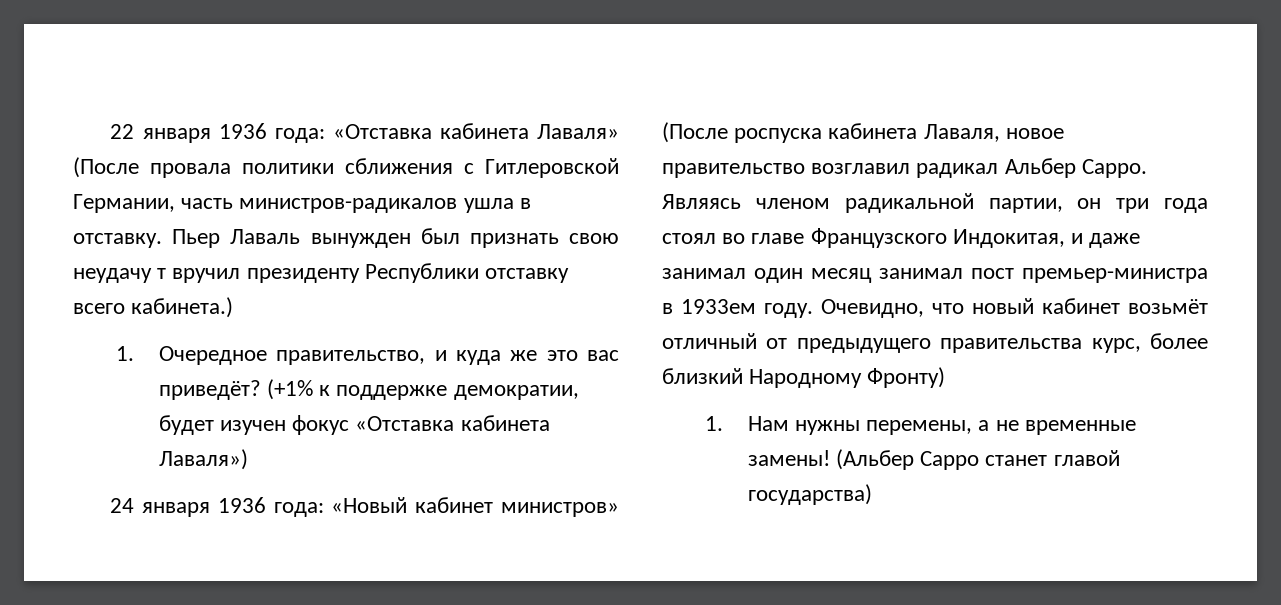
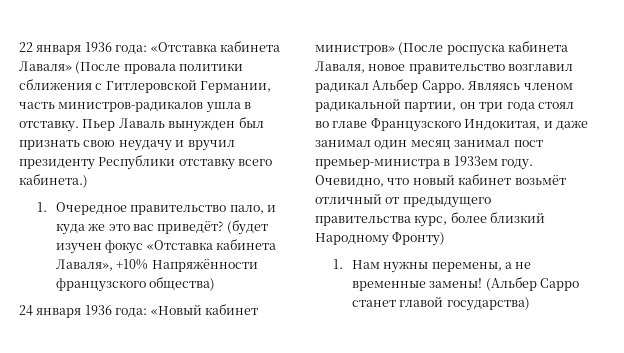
[157,268,167,279] т -> [175,140,185,147] и
[276,350,426,365] правительство, -> [130,205,264,215] правительство пало,
[267,379,579,400] [158,415,550,435] [158,449,248,470] (+1% к поддержке демократии, будет изучен фокус «Отставка кабинета Лаваля») -> [226,220,268,235] [55,239,277,254] [55,259,258,272] [55,277,216,292] (будет изучен фокус «Отставка кабинета Лаваля», +10% Напряжённости французского общества)

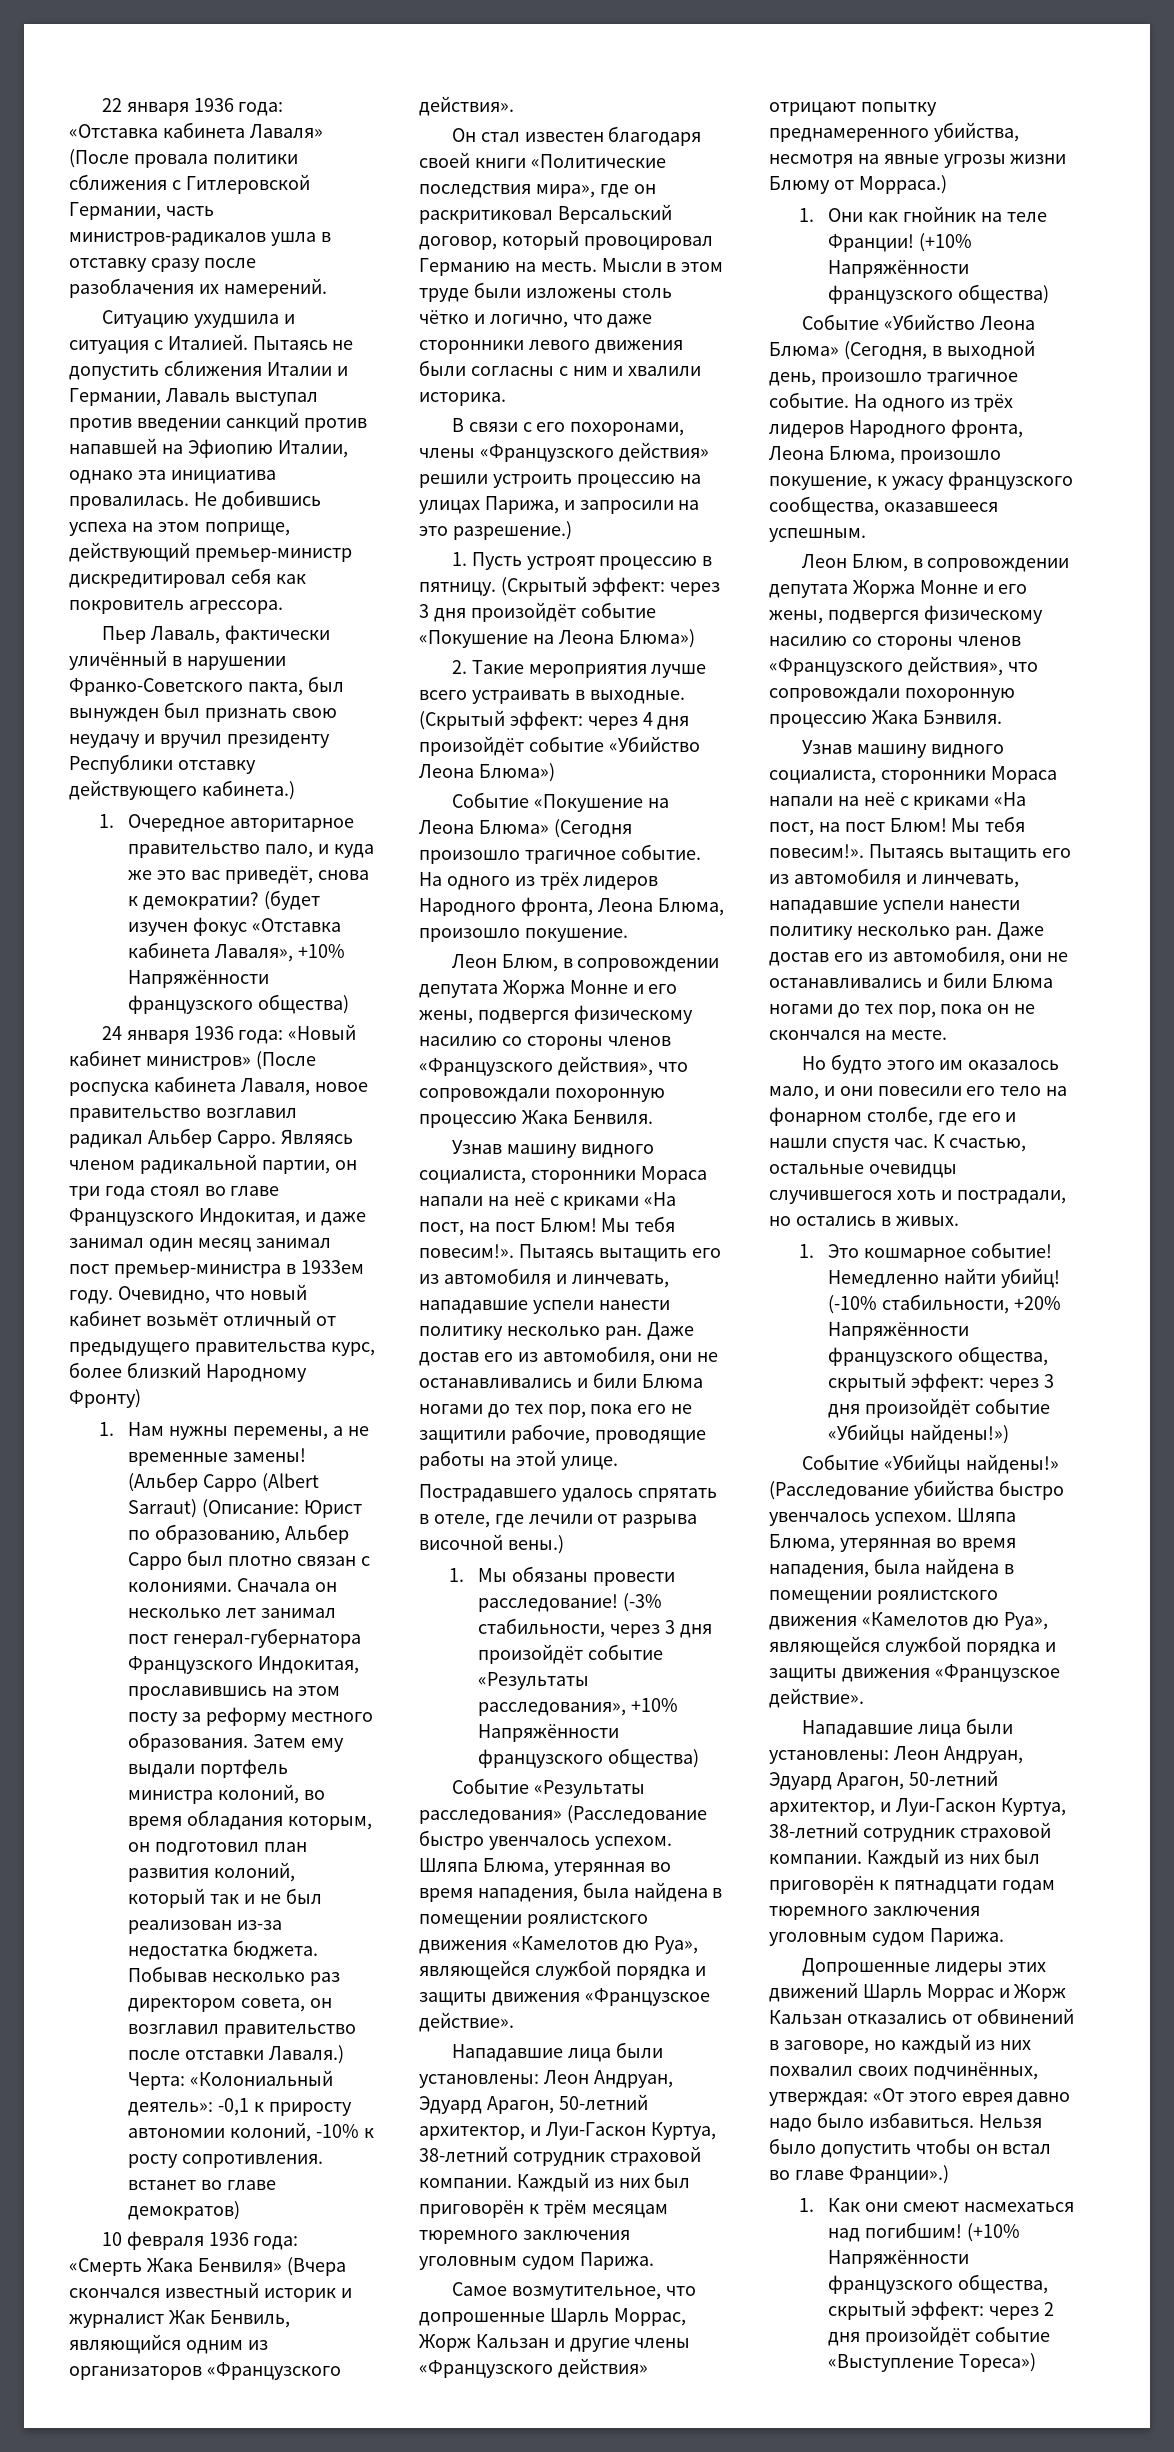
[19,118,165,132] отставку. Пьер Лаваль -> [69,258,256,272] [69,278,327,298] [101,310,295,328] [69,334,354,354] [69,360,348,380] [69,388,318,406] [69,412,367,432] [69,438,348,458] [69,470,276,484] [69,490,321,510] [69,522,290,536] [69,542,352,562] [69,568,306,588] [69,600,283,614] [101,625,330,644] [69,650,286,670] [69,676,344,696] отставку сразу после разоблачения их намерений. // Ситуацию ухудшила и ситуация с Италией. Пытаясь не допустить сближения Италии и Германии, Лаваль выступал против введении санкций против напавшей на Эфиопию Италии, однако эта инициатива провалилась. Не добившись успеха на этом поприще, действующий премьер-министр дискредитировал себя как покровитель агрессора. // Пьер Лаваль, фактически уличённый в нарушении Франко-Советского пакта, был
[238,159,273,166] всего -> [69,780,197,800] действующего
(127, 208) none -> [230,818,355,832] авторитарное
[157,221,224,234] приведёт? -> [224,866,369,884] [128,892,260,910] приведёт, снова к демократии?
[351,296,530,311] станет главой государства) -> [262,1473,320,1492] [128,1499,363,1518] [128,1524,350,1544] [128,1550,370,1570] [128,1578,338,1592] [128,1608,337,1618] [128,1628,362,1648] [128,1656,360,1674] [128,1686,341,1700] [128,1707,373,1726] [128,1732,345,1752] [128,1759,289,1778] [128,1784,326,1804] [128,1810,373,1830] [128,1842,308,1856] [128,1862,296,1882] [128,1888,322,1908] [128,1920,283,1934] [128,1940,319,1960] [128,1966,341,1986] [128,1998,333,2012] [128,2024,357,2038] [128,2045,345,2064] [128,2070,334,2090] [128,2098,352,2116] [128,2122,374,2142] [128,2154,324,2168] [128,2180,277,2190] [128,2201,241,2220] [101,2231,299,2250] [69,2257,346,2276] [69,2282,352,2302] [69,2310,290,2328] [69,2334,268,2354] [69,2362,341,2380] [419,96,514,116] [451,126,702,146] [419,152,666,168] [419,184,656,198] [419,204,672,224] [419,230,713,250] [419,258,724,276] [419,282,672,302] [419,310,653,328] [419,340,683,354] [419,360,702,376] [419,392,506,406] [451,418,685,436] [419,442,709,462] [419,474,701,488] [419,496,700,514] [419,521,572,540] [451,552,713,570] [419,576,720,596] [419,602,656,622] [419,629,695,648] [451,660,707,678] [419,690,685,704] [419,710,690,730] [419,736,700,756] [419,763,555,782] [451,792,669,812] [419,819,632,838] [419,844,701,864] [419,872,659,890] [419,897,724,916] [419,928,628,942] [451,954,720,972] [419,980,678,998] [419,1005,693,1024] [419,1036,671,1050] [419,1056,688,1076] [419,1088,665,1102] [419,1110,653,1128] [451,1140,654,1158] [419,1166,707,1184] [419,1192,677,1210] [419,1216,676,1236] [419,1244,721,1262] [419,1268,669,1288] [419,1300,670,1314] [419,1322,694,1340] [419,1346,719,1366] [419,1372,703,1388] [419,1404,693,1418] [419,1424,706,1444] [419,1450,618,1470] [419,1484,717,1502] [419,1514,698,1528] [419,1534,564,1554] [448,1566,676,1586] [478,1593,663,1612] [478,1618,712,1638] [478,1644,664,1664] [478,1672,590,1690] [478,1698,679,1716] [478,1724,620,1742] [478,1748,700,1768] [451,1778,645,1798] [419,1805,707,1824] [419,1830,672,1850] [419,1858,671,1876] [419,1882,723,1902] [419,1914,648,1928] [419,1936,698,1954] [419,1960,706,1980] [419,1988,710,2006] [419,2012,514,2032] [451,2042,663,2062] [419,2070,673,2088] [419,2094,648,2114] [419,2122,716,2140] [419,2146,701,2166] [419,2172,691,2192] [419,2200,668,2218] [419,2230,630,2244] [419,2252,654,2270] [451,2282,696,2300] [419,2308,686,2326] [419,2334,691,2352] [419,2358,648,2378] [769,102,937,116] [769,122,1019,142] [769,154,1067,168] [769,175,947,194] [798,206,1047,222] [828,233,973,252] [828,260,970,278] [828,284,1050,304] [801,314,1035,330] [769,340,1035,360] [769,372,1018,386] [769,392,1014,412] [769,419,1023,438] [769,446,1001,464] [769,471,1073,490] [769,496,998,516] [769,528,866,542] [801,554,1070,572] [769,580,1028,598] [769,605,1043,624] [769,636,1021,650] [769,656,1038,676] [769,688,1015,702] [769,710,1002,728] [801,740,1004,758] [769,766,1057,784] [769,792,1027,810] [769,816,1026,836] [769,844,1071,862] [769,868,1019,888] [769,900,1020,914] [769,922,1044,940] [769,946,1069,966] [769,972,1053,988] [769,1004,1036,1018] [769,1030,947,1040] [801,1054,1060,1074] [769,1086,1068,1100] [769,1106,1017,1126] [769,1134,1027,1152] [769,1164,957,1178] [769,1190,1066,1204] [769,1216,959,1226] [798,1242,1053,1262] [828,1268,1061,1288] [828,1294,1062,1314] [828,1322,970,1340] [828,1346,1049,1366] [828,1372,1054,1392] [828,1398,1051,1418] [828,1424,1010,1444] [801,1454,1059,1474] [769,1480,1064,1500] [769,1508,1016,1526] [769,1534,1016,1552] [769,1558,1014,1578] [769,1590,998,1604] [769,1612,1048,1630] [769,1636,1056,1656] [769,1664,1060,1682] [769,1688,864,1708] [801,1718,1013,1738] [769,1746,1023,1764] [769,1770,998,1790] [769,1798,1066,1816] [769,1822,1051,1842] [769,1848,1041,1868] [769,1876,1055,1894] [769,1906,980,1920] [769,1928,1004,1946] [801,1958,1046,1976] [769,1982,1067,2002] [769,2008,1074,2024] [769,2034,1032,2054] [769,2062,1038,2080] [769,2088,1071,2106] [769,2112,1042,2132] [769,2138,1052,2158] [769,2165,949,2184] [798,2198,1074,2212] [828,2222,1021,2242] [828,2250,970,2268] [828,2274,1049,2294] [828,2300,1054,2320] [828,2326,1051,2346] [828,2353,1037,2372] (Albert Sarraut) (Описание: Юрист по образованию, Альбер Сарро был плотно связан с колониями. Сначала он несколько лет занимал пост генерал-губернатора Французского Индокитая, прославившись на этом посту за реформу местного образования. Затем ему выдали портфель министра колоний, во время обладания которым, он подготовил план развития колоний, который так и не был реализован из-за недостатка бюджета. Побывав несколько раз директором совета, он возглавил правительство после отставки Лаваля.) Черта: «Колониальный деятель»: -0,1 к приросту автономии колоний, -10% к росту сопротивления. встанет во главе демократов) // 10 февраля 1936 года: «Смерть Жака Бенвиля» (Вчера скончался известный историк и журналист Жак Бенвиль, являющийся одним из организаторов «Французского действия». // Он стал известен благодаря своей книги «Политические последствия мира», где он раскритиковал Версальский договор, который провоцировал Германию на месть. Мысли в этом труде были изложены столь чётко и логично, что даже сторонники левого движения были согласны с ним и хвалили историка. // В связи с его похоронами, члены «Французского действия» решили устроить процессию на улицах Парижа, и запросили на это разрешение.) // 1. Пусть устроят процессию в пятницу. (Скрытый эффект: через 3 дня произойдёт событие «Покушение на Леона Блюма») // 2. Такие мероприятия лучше всего устраивать в выходные. (Скрытый эффект: через 4 дня произойдёт событие «Убийство Леона Блюма») // Событие «Покушение на Леона Блюма» (Сегодня произошло трагичное событие. На одного из трёх лидеров Народного фронта, Леона Блюма, произошло покушение. // Леон Блюм, в сопровождении депутата Жоржа Монне и его жены, подвергся физическому насилию со стороны членов «Французского действия», что сопровождали похоронную процессию Жака Бенвиля. // Узнав машину видного социалиста, сторонники Мораса напали на неё с криками «На пост, на пост Блюм! Мы тебя повесим!». Пытаясь вытащить его из автомобиля и линчевать, нападавшие успели нанести политику несколько ран. Даже достав его из автомобиля, они не останавливались и били Блюма ногами до тех пор, пока его не защитили рабочие, проводящие работы на этой улице. // Пострадавшего удалось спрятать в отеле, где лечили от разрыва височной вены.) // 1. Мы обязаны провести расследование! (-3% стабильности, через 3 дня произойдёт событие «Результаты расследования», +10% Напряжённости французского общества) // Событие «Результаты расследования» (Расследование быстро увенчалось успехом. Шляпа Блюма, утерянная во время нападения, была найдена в помещении роялистского движения «Камелотов дю Руа», являющейся службой порядка и защиты движения «Французское действие». // Нападавшие лица были установлены: Леон Андруан, Эдуард Арагон, 50-летний архитектор, и Луи-Гаскон Куртуа, 38-летний сотрудник страховой компании. Каждый из них был приговорён к трём месяцам тюремного заключения уголовным судом Парижа. // Самое возмутительное, что допрошенные Шарль Моррас, Жорж Кальзан и другие члены «Французского действия» отрицают попытку преднамеренного убийства, несмотря на явные угрозы жизни Блюму от Морраса.) // 1. Они как гнойник на теле Франции! (+10% Напряжённости французского общества) // Событие «Убийство Леона Блюма» (Сегодня, в выходной день, произошло трагичное событие. На одного из трёх лидеров Народного фронта, Леона Блюма, произошло покушение, к ужасу французского сообщества, оказавшееся успешным. // Леон Блюм, в сопровождении депутата Жоржа Монне и его жены, подвергся физическому насилию со стороны членов «Французского действия», что сопровождали похоронную процессию Жака Бэнвиля. // Узнав машину видного социалиста, сторонники Мораса напали на неё с криками «На пост, на пост Блюм! Мы тебя повесим!». Пытаясь вытащить его из автомобиля и линчевать, нападавшие успели нанести политику несколько ран. Даже достав его из автомобиля, они не останавливались и били Блюма ногами до тех пор, пока он не скончался на месте. // Но будто этого им оказалось мало, и они повесили его тело на фонарном столбе, где его и нашли спустя час. К счастью, остальные очевидцы случившегося хоть и пострадали, но остались в живых. // 1. Это кошмарное событие! Немедленно найти убийц! (-10% стабильности, +20% Напряжённости французского общества, скрытый эффект: через 3 дня произойдёт событие «Убийцы найдены!») // Событие «Убийцы найдены!» (Расследование убийства быстро увенчалось успехом. Шляпа Блюма, утерянная во время нападения, была найдена в помещении роялистского движения «Камелотов дю Руа», являющейся службой порядка и защиты движения «Французское действие». // Нападавшие лица были установлены: Леон Андруан, Эдуард Арагон, 50-летний архитектор, и Луи-Гаскон Куртуа, 38-летний сотрудник страховой компании. Каждый из них был приговорён к пятнадцати годам тюремного заключения уголовным судом Парижа. // Допрошенные лидеры этих движений Шарль Моррас и Жорж Кальзан отказались от обвинений в заговоре, но каждый из них похвалил своих подчинённых, утверждая: «От этого еврея давно надо было избавиться. Нельзя было допустить чтобы он встал во главе Франции».) // 1. Как они смеют насмехаться над погибшим! (+10% Напряжённости французского общества, скрытый эффект: через 2 дня произойдёт событие «Выступление Тореса»)

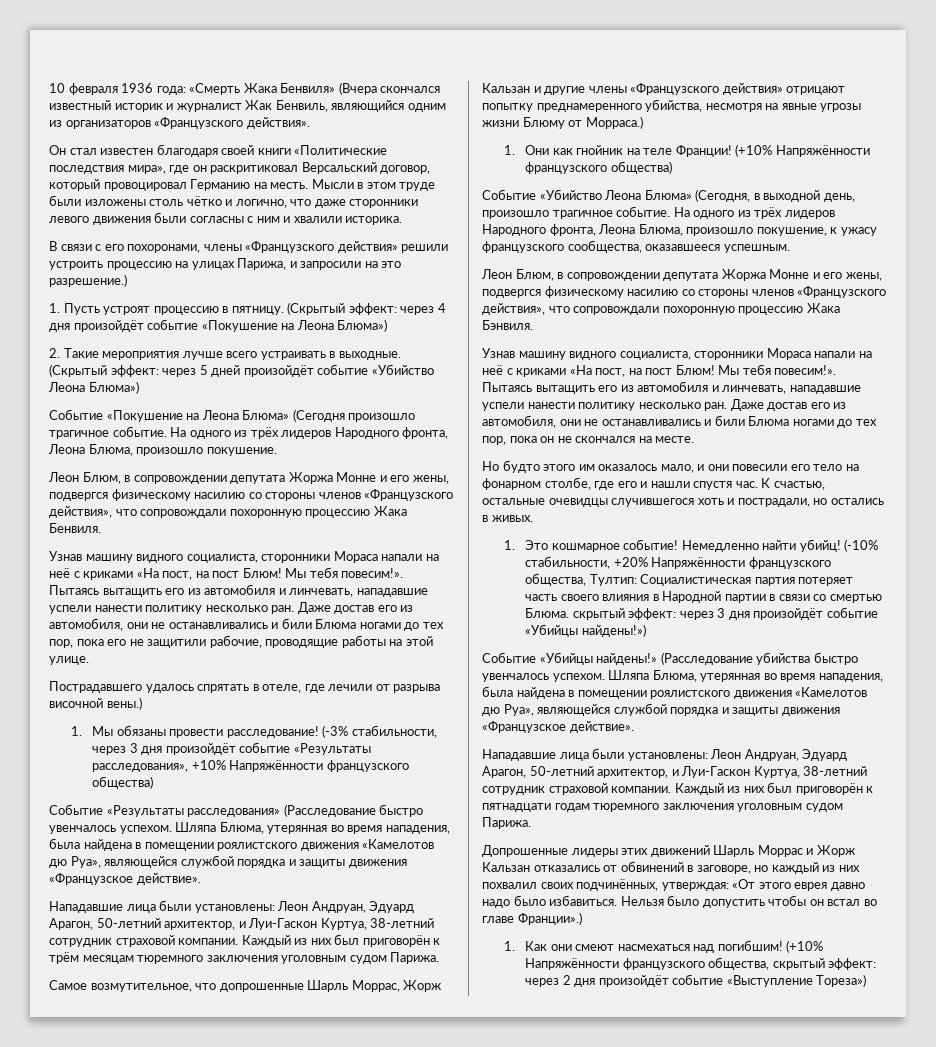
[101,98,284,116] [69,122,323,138] [69,149,298,168] [69,174,310,194] [69,202,214,220] [69,232,331,246] [69,258,256,272] [69,278,327,298] [101,310,295,328] [69,334,354,354] [69,360,348,380] [69,388,318,406] [69,412,367,432] [69,438,348,458] [69,470,276,484] [69,490,321,510] [69,522,290,536] [69,542,352,562] [69,568,306,588] [69,600,283,614] [101,625,330,644] [69,650,286,670] [69,676,344,696] [69,702,337,722] [69,734,330,748] [69,754,256,774] [69,780,295,800] [98,814,355,832] [128,844,374,858] [128,866,369,884] [128,890,321,910] [128,917,342,936] [128,942,346,962] [128,970,270,988] [128,994,350,1014] [101,1024,357,1044] [69,1050,316,1070] [69,1076,368,1096] [69,1108,297,1122] [69,1128,353,1148] [69,1154,357,1174] [69,1186,280,1200] [69,1208,366,1226] [69,1238,331,1252] [69,1260,364,1278] [69,1284,307,1304] [69,1310,336,1326] [69,1342,375,1356] [69,1362,307,1382] [69,1389,141,1408] [98,1422,369,1440] [128,1448,307,1466] [128,1472,320,1492] [128,1499,363,1518] [128,1524,350,1544] [128,1550,370,1570] [128,1578,338,1592] [128,1608,337,1618] [128,1628,362,1648] [128,1656,360,1674] [128,1686,341,1700] [128,1707,373,1726] [128,1732,345,1752] [128,1759,289,1778] [128,1784,326,1804] [128,1810,373,1830] [128,1842,308,1856] [128,1862,296,1882] [128,1888,322,1908] [128,1920,283,1934] [128,1940,319,1960] [128,1966,341,1986] [128,1998,333,2012] [128,2024,357,2038] [128,2045,345,2064] [128,2070,334,2090] [128,2098,352,2116] [128,2122,374,2142] [128,2154,324,2168] [128,2180,277,2190] [128,2201,241,2220] 22 января 1936 года: «Отставка кабинета Лаваля» (После провала политики сближения с Гитлеровской Германии, часть министров-радикалов ушла в отставку сразу после разоблачения их намерений. // Ситуацию ухудшила и ситуация с Италией. Пытаясь не допустить сближения Италии и Германии, Лаваль выступал против введении санкций против напавшей на Эфиопию Италии, однако эта инициатива провалилась. Не добившись успеха на этом поприще, действующий премьер-министр дискредитировал себя как покровитель агрессора. // Пьер Лаваль, фактически уличённый в нарушении Франко-Советского пакта, был вынужден был признать свою неудачу и вручил президенту Республики отставку действующего кабинета.) // 1. Очередное авторитарное правительство пало, и куда же это вас приведёт, снова к демократии? (будет изучен фокус «Отставка кабинета Лаваля», +10% Напряжённости французского общества) // 24 января 1936 года: «Новый кабинет министров» (После роспуска кабинета Лаваля, новое правительство возглавил радикал Альбер Сарро. Являясь членом радикальной партии, он три года стоял во главе Французского Индокитая, и даже занимал один месяц занимал пост премьер-министра в 1933ем году. Очевидно, что новый кабинет возьмёт отличный от предыдущего правительства курс, более близкий Народному Фронту) // 1. Нам нужны перемены, а не временные замены! (Альбер Сарро (Albert Sarraut) (Описание: Юрист по образованию, Альбер Сарро был плотно связан с колониями. Сначала он несколько лет занимал пост генерал-губернатора Французского Индокитая, прославившись на этом посту за реформу местного образования. Затем ему выдали портфель министра колоний, во время обладания которым, он подготовил план развития колоний, который так и не был реализован из-за недостатка бюджета. Побывав несколько раз директором совета, он возглавил правительство после отставки Лаваля.) Черта: «Колониальный деятель»: -0,1 к приросту автономии колоний, -10% к росту сопротивления. встанет во главе демократов) // -> (49, 88) none
[419,604,429,618] 3 -> [437,303,446,313] 4
[642,712,690,730] 4 дня -> [199,365,241,377] 5 дней
(1049, 1356) none -> [589,574,854,586] [525,591,882,603] [525,608,570,618] Тултип: Социалистическая партия потеряет часть своего влияния в Народной партии в связи со смертью Блюма.
[959,2353,1037,2372] Тореса») -> [816,974,867,987] Тореза»)

